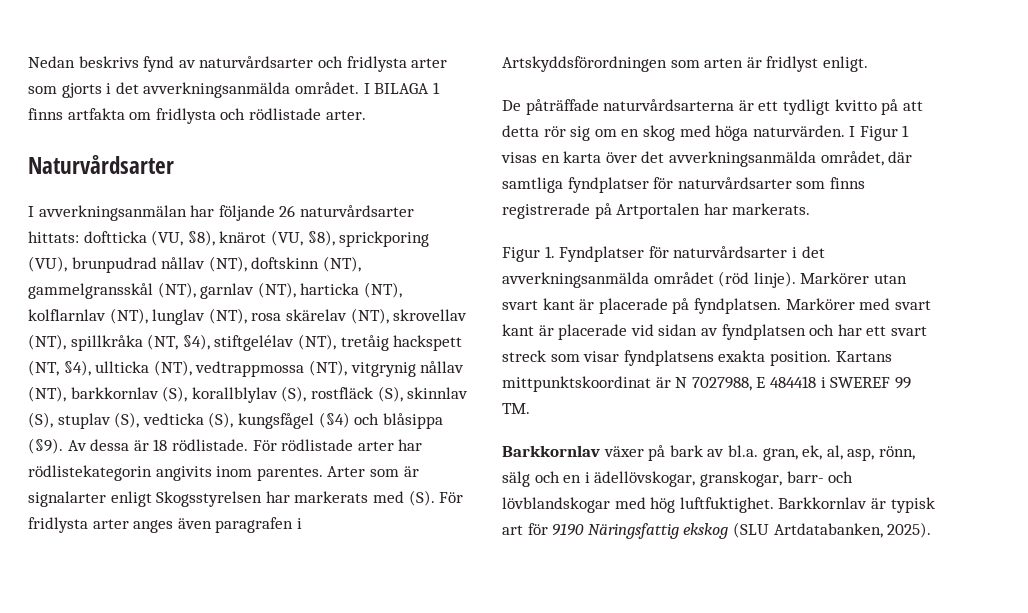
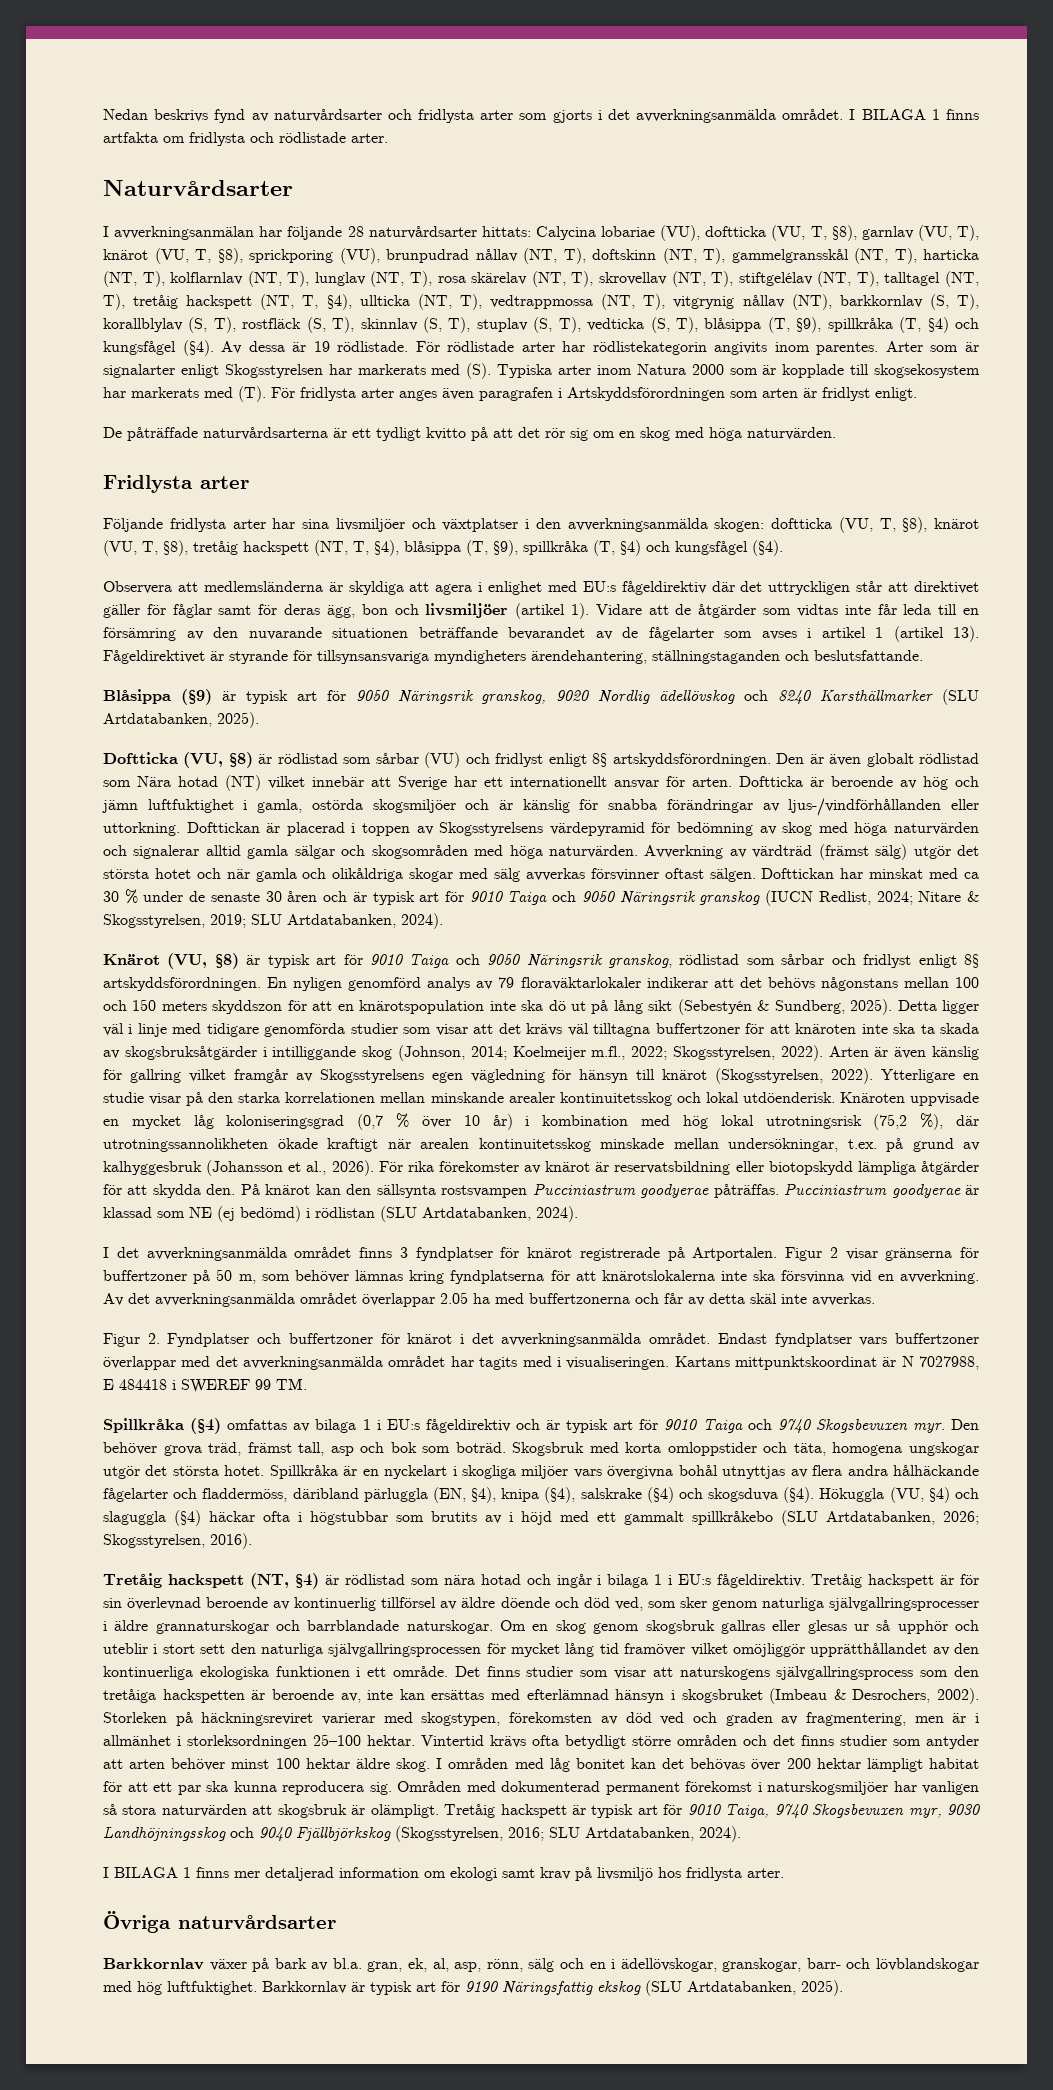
[279,205,296,217] 26 -> [347,226,364,237] 28
[83,230,303,246] doftticka (VU, §8), knärot (VU, -> [535,225,979,241] [103,248,211,264] Calycina lobariae (VU), doftticka (VU, T, §8), garnlav (VU, T), knärot (VU, T,
[208,256,361,272] [28,282,402,299] [28,308,468,325] [28,334,463,351] [28,360,59,376] (NT), doftskinn (NT), gammelgransskål (NT), garnlav (NT), harticka (NT), kolflarnlav (NT), lunglav (NT), rosa skärelav (NT), skrovellav (NT), spillkråka (NT, §4), stiftgelélav (NT), tretåig hackspett (NT, -> [523,248,979,264] [103,271,979,287] [103,294,319,310] (NT, T), doftskinn (NT, T), gammelgransskål (NT, T), harticka (NT, T), kolflarnlav (NT, T), lunglav (NT, T), rosa skärelav (NT, T), skrovellav (NT, T), stiftgelélav (NT, T), talltagel (NT, T), tretåig hackspett (NT, T,
[153,360,465,377] [28,386,469,403] [28,412,443,429] [28,438,63,454] (NT), vedtrappmossa (NT), vitgrynig nållav (NT), barkkornlav (S), korallblylav (S), rostfläck (S), skinnlav (S), stuplav (S), vedticka (S), kungsfågel (§4) och blåsippa (§9). -> [417,294,980,310] [103,317,980,333] [103,340,214,356] (NT, T), vedtrappmossa (NT, T), vitgrynig nållav (NT), barkkornlav (S, T), korallblylav (S, T), rostfläck (S, T), skinnlav (S, T), stuplav (S, T), vedticka (S, T), blåsippa (T, §9), spillkråka (T, §4) och kungsfågel (§4).
[153,439,168,451] 18 -> [313,341,330,352] 19
(435, 498) none -> [497,364,980,378] [103,386,266,402] Typiska arter inom Natura 2000 som är kopplade till skogsekosystem har markerats med (T).
[502,125,539,137] detta -> [518,427,540,438] det
[849,125,910,141] [501,151,913,167] [502,177,865,193] [502,203,811,219] [502,246,825,262] [502,271,907,288] [502,298,931,314] [502,324,927,340] [502,350,831,366] I Figur 1 visas en karta över det avverkningsanmälda området, där samtliga fyndplatser för naturvårdsarter som finns registrerade på Artportalen har markerats. // Figur 1. Fyndplatser för naturvårdsarter i det avverkningsanmälda området (röd linje). Markörer utan svart kant är placerade på fyndplatsen. Markörer med svart kant är placerade vid sidan av fyndplatsen och har ett svart streck som visar fyndplatsens exakta position. -> [103,475,249,493] [103,517,979,533] [103,540,783,556] [103,581,979,595] [103,603,980,619] [103,626,979,642] [103,650,923,664] [103,689,979,705] [103,712,259,728] [103,752,980,768] [103,775,979,791] [102,798,979,816] [103,822,980,836] [103,844,979,860] [103,868,980,882] [103,889,980,906] [103,913,443,929] [103,953,980,969] [103,977,979,991] [103,999,980,1015] [103,1023,980,1037] [103,1045,979,1061] [103,1068,979,1084] [103,1092,979,1106] [103,1113,980,1130] [103,1138,980,1152] [103,1160,979,1176] [103,1183,979,1198] [103,1206,578,1222] [103,1247,979,1261] [103,1269,979,1284] [103,1292,875,1307] [103,1333,979,1347] [103,1356,670,1370] // Fridlysta arter // Följande fridlysta arter har sina livsmiljöer och växtplatser i den avverkningsanmälda skogen: doftticka (VU, T, §8), knärot (VU, T, §8), tretåig hackspett (NT, T, §4), blåsippa (T, §9), spillkråka (T, §4) och kungsfågel (§4). // Observera att medlemsländerna är skyldiga att agera i enlighet med EU:s fågeldirektiv där det uttryckligen står att direktivet gäller för fåglar samt för deras ägg, bon och livsmiljöer (artikel 1). Vidare att de åtgärder som vidtas inte får leda till en försämring av den nuvarande situationen beträffande bevarandet av de fågelarter som avses i artikel 1 (artikel 13). Fågeldirektivet är styrande för tillsynsansvariga myndigheters ärendehantering, ställningstaganden och beslutsfattande. // Blåsippa (§9) är typisk art för 9050 Näringsrik granskog, 9020 Nordlig ädellövskog och 8240 Karsthällmarker (SLU Artdatabanken, 2025). // Doftticka (VU, §8) är rödlistad som sårbar (VU) och fridlyst enligt 8§ artskyddsförordningen. Den är även globalt rödlistad som Nära hotad (NT) vilket innebär att Sverige har ett internationellt ansvar för arten. Doftticka är beroende av hög och jämn luftfuktighet i gamla, ostörda skogsmiljöer och är känslig för snabba förändringar av ljus-/vindförhållanden eller uttorkning. Dofttickan är placerad i toppen av Skogsstyrelsens värdepyramid för bedömning av skog med höga naturvärden och signalerar alltid gamla sälgar och skogsområden med höga naturvärden. Avverkning av värdträd (främst sälg) utgör det största hotet och när gamla och olikåldriga skogar med sälg avverkas försvinner oftast sälgen. Dofttickan har minskat med ca 30 % under de senaste 30 åren och är typisk art för 9010 Taiga och 9050 Näringsrik granskog (IUCN Redlist, 2024; Nitare & Skogsstyrelsen, 2019; SLU Artdatabanken, 2024). // Knärot (VU, §8) är typisk art för 9010 Taiga och 9050 Näringsrik granskog, rödlistad som sårbar och fridlyst enligt 8§ artskyddsförordningen. En nyligen genomförd analys av 79 floraväktarlokaler indikerar att det behövs någonstans mellan 100 och 150 meters skyddszon för att en knärotspopulation inte ska dö ut på lång sikt (Sebestyén & Sundberg, 2025). Detta ligger väl i linje med tidigare genomförda studier som visar att det krävs väl tilltagna buffertzoner för att knäroten inte ska ta skada av skogsbruksåtgärder i intilliggande skog (Johnson, 2014; Koelmeijer m.fl., 2022; Skogsstyrelsen, 2022). Arten är även känslig för gallring vilket framgår av Skogsstyrelsens egen vägledning för hänsyn till knärot (Skogsstyrelsen, 2022). Ytterligare en studie visar på den starka korrelationen mellan minskande arealer kontinuitetsskog och lokal utdöenderisk. Knäroten uppvisade en mycket låg koloniseringsgrad (0,7 % över 10 år) i kombination med hög lokal utrotningsrisk (75,2 %), där utrotningssannolikheten ökade kraftigt när arealen kontinuitetsskog minskade mellan undersökningar, t.ex. på grund av kalhyggesbruk (Johansson et al., 2026). För rika förekomster av knärot är reservatsbildning eller biotopskydd lämpliga åtgärder för att skydda den. På knärot kan den sällsynta rostsvampen Pucciniastrum goodyerae påträffas. Pucciniastrum goodyerae är klassad som NE (ej bedömd) i rödlistan (SLU Artdatabanken, 2024). // I det avverkningsanmälda området finns 3 fyndplatser för knärot registrerade på Artportalen. Figur 2 visar gränserna för buffertzoner på 50 m, som behöver lämnas kring fyndplatserna för att knärotslokalerna inte ska försvinna vid en avverkning. Av det avverkningsanmälda området överlappar 2.05 ha med buffertzonerna och får av detta skäl inte avverkas. // Figur 2. Fyndplatser och buffertzoner för knärot i det avverkningsanmälda området. Endast fyndplatser vars buffertzoner överlappar med det avverkningsanmälda området har tagits med i visualiseringen.
(530, 408) none -> [103,1418,980,1434] [103,1442,979,1456] [103,1465,980,1479] [103,1487,979,1503] [103,1510,979,1526] [103,1533,252,1549] [103,1573,980,1589] [103,1597,979,1611] [103,1620,980,1634] [103,1643,979,1657] [103,1666,979,1680] [103,1688,979,1704] [103,1712,979,1726] [103,1734,979,1749] [103,1758,979,1772] [103,1781,979,1795] [103,1804,981,1818] [103,1826,741,1842] [103,1867,784,1881] [103,1911,336,1933] // Spillkråka (§4) omfattas av bilaga 1 i EU:s fågeldirektiv och är typisk art för 9010 Taiga och 9740 Skogsbevuxen myr. Den behöver grova träd, främst tall, asp och bok som boträd. Skogsbruk med korta omloppstider och täta, homogena ungskogar utgör det största hotet. Spillkråka är en nyckelart i skogliga miljöer vars övergivna bohål utnyttjas av flera andra hålhäckande fågelarter och fladdermöss, däribland pärluggla (EN, §4), knipa (§4), salskrake (§4) och skogsduva (§4). Hökuggla (VU, §4) och slaguggla (§4) häckar ofta i högstubbar som brutits av i höjd med ett gammalt spillkråkebo (SLU Artdatabanken, 2026; Skogsstyrelsen, 2016). // Tretåig hackspett (NT, §4) är rödlistad som nära hotad och ingår i bilaga 1 i EU:s fågeldirektiv. Tretåig hackspett är för sin överlevnad beroende av kontinuerlig tillförsel av äldre döende och död ved, som sker genom naturliga självgallringsprocesser i äldre grannaturskogar och barrblandade naturskogar. Om en skog genom skogsbruk gallras eller glesas ur så upphör och uteblir i stort sett den naturliga självgallringsprocessen för mycket lång tid framöver vilket omöjliggör upprätthållandet av den kontinuerliga ekologiska funktionen i ett område. Det finns studier som visar att naturskogens självgallringsprocess som den tretåiga hackspetten är beroende av, inte kan ersättas med efterlämnad hänsyn i skogsbruket (Imbeau & Desrochers, 2002). Storleken på häckningsreviret varierar med skogstypen, förekomsten av död ved och graden av fragmentering, men är i allmänhet i storleksordningen 25–100 hektar. Vintertid krävs ofta betydligt större områden och det finns studier som antyder att arten behöver minst 100 hektar äldre skog. I områden med låg bonitet kan det behövas över 200 hektar lämpligt habitat för att ett par ska kunna reproducera sig. Områden med dokumenterad permanent förekomst i naturskogsmiljöer har vanligen så stora naturvärden att skogsbruk är olämpligt. Tretåig hackspett är typisk art för 9010 Taiga, 9740 Skogsbevuxen myr, 9030 Landhöjningsskog och 9040 Fjällbjörkskog (Skogsstyrelsen, 2016; SLU Artdatabanken, 2024). // I BILAGA 1 finns mer detaljerad information om ekologi samt krav på livsmiljö hos fridlysta arter. // Övriga naturvårdsarter

